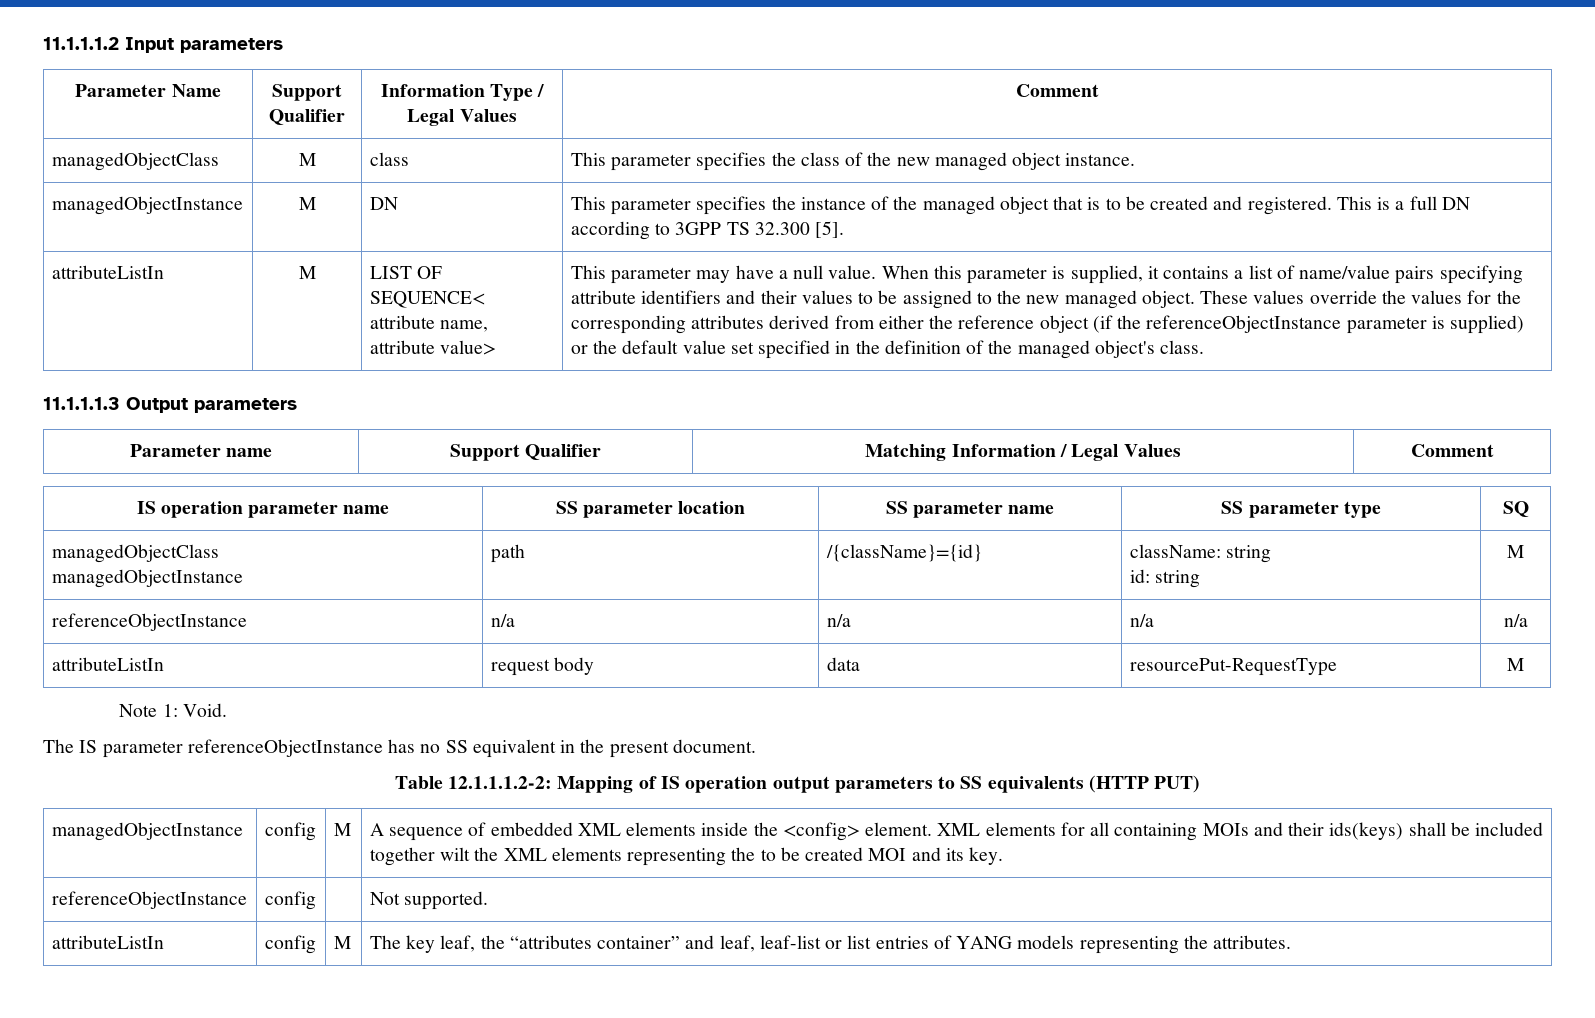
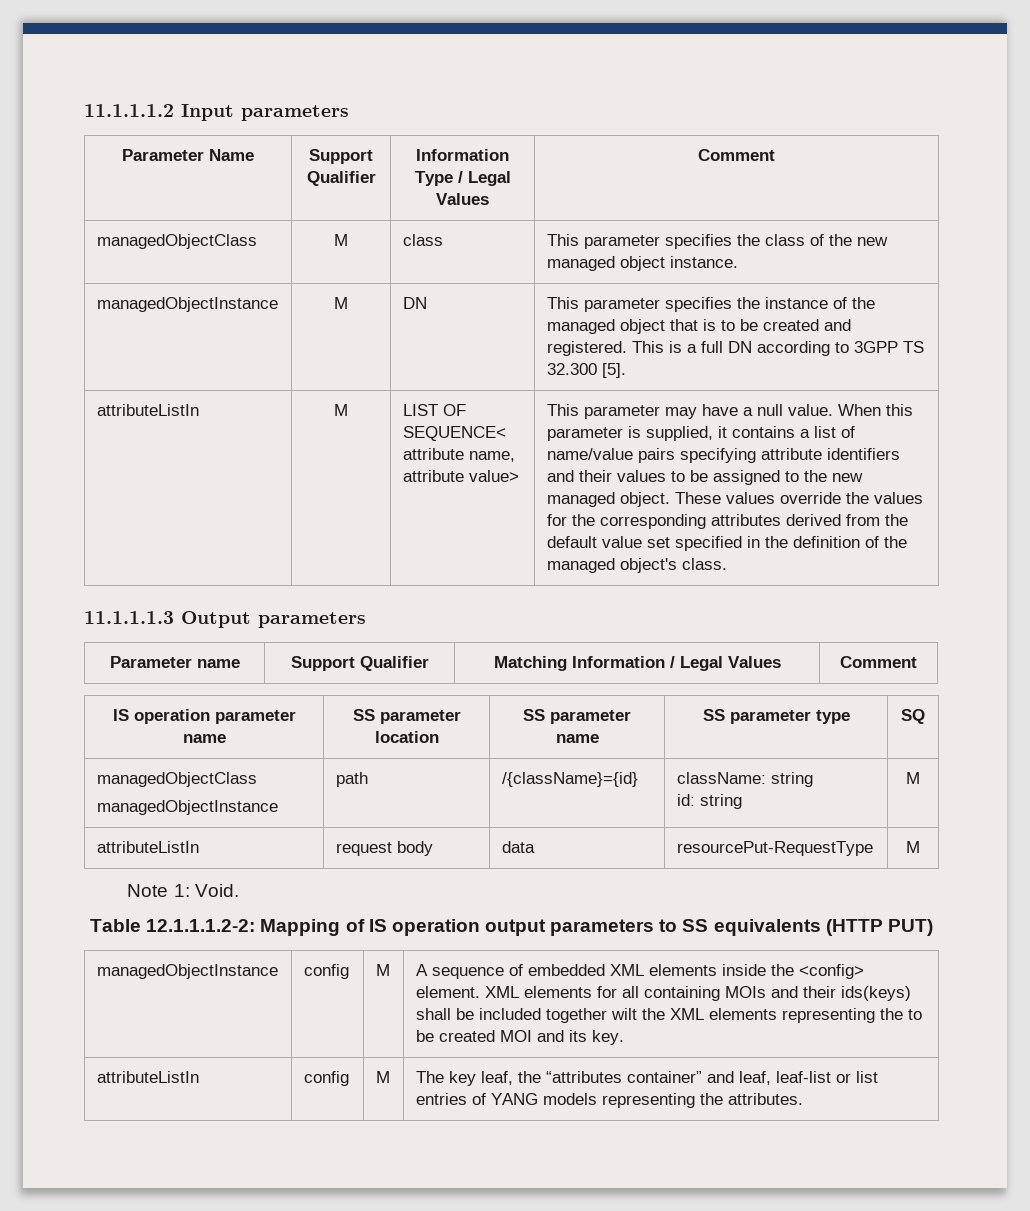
[878,315,1525,334] [570,345,588,354] either the reference object (if the referenceObjectInstance parameter is supplied) or -> (880, 520) none
[51,613,247,631] [490,614,515,627] [826,614,851,627] [1129,614,1154,627] [1503,614,1528,627] // referenceObjectInstance | n/a | n/a | n/a | n/a -> (920, 778) none
[43,739,756,758] // The IS parameter referenceObjectInstance has no SS equivalent in the present document. -> (239, 890) none
[51,891,247,909] [264,891,316,910] [369,891,488,910] // referenceObjectInstance | config | | Not supported. -> (624, 1037) none

